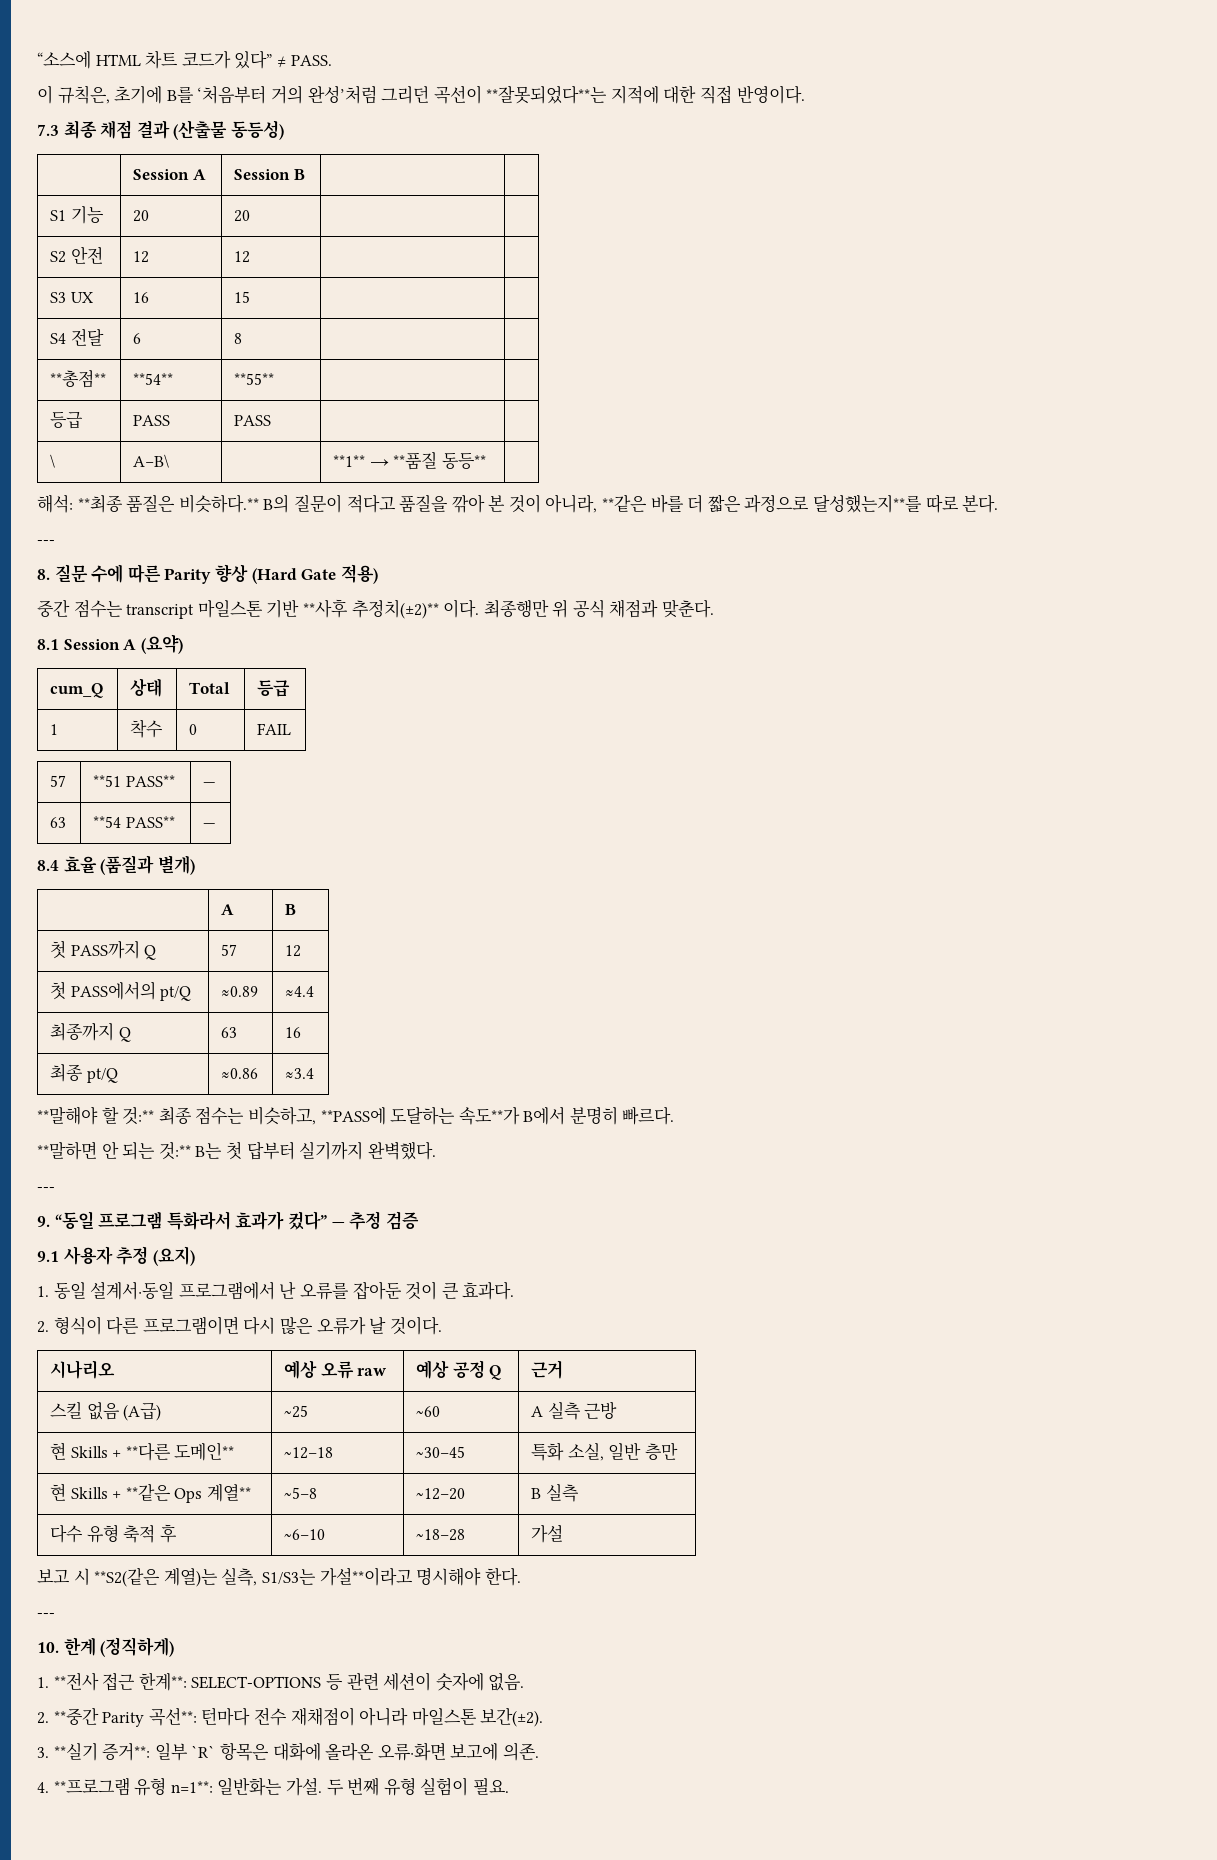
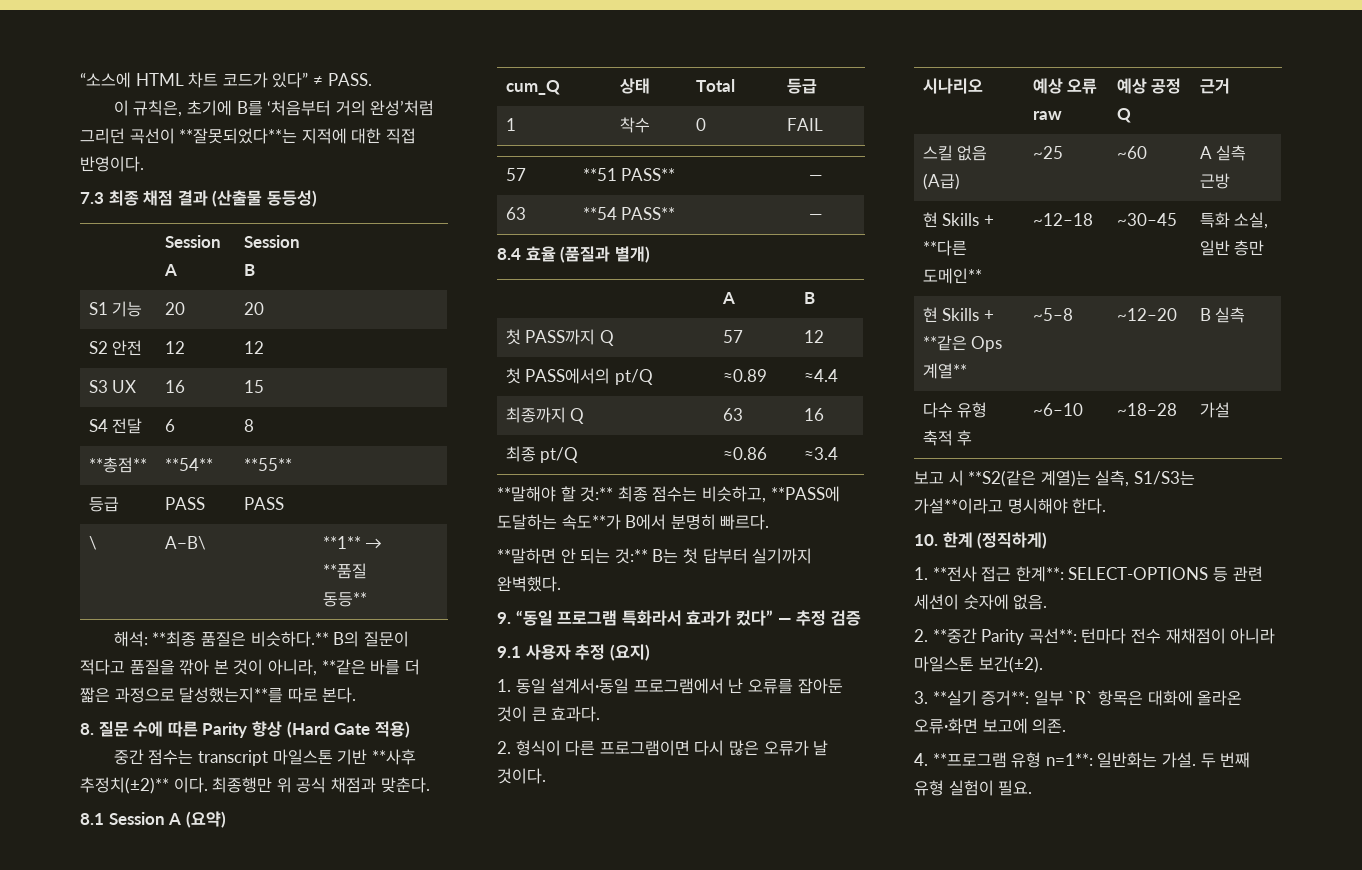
[37,540,55,545] // --- -> (357, 695) none
[37,1187,55,1192] // --- -> (561, 584) none
[37,1613,55,1618] // --- -> (1107, 506) none

